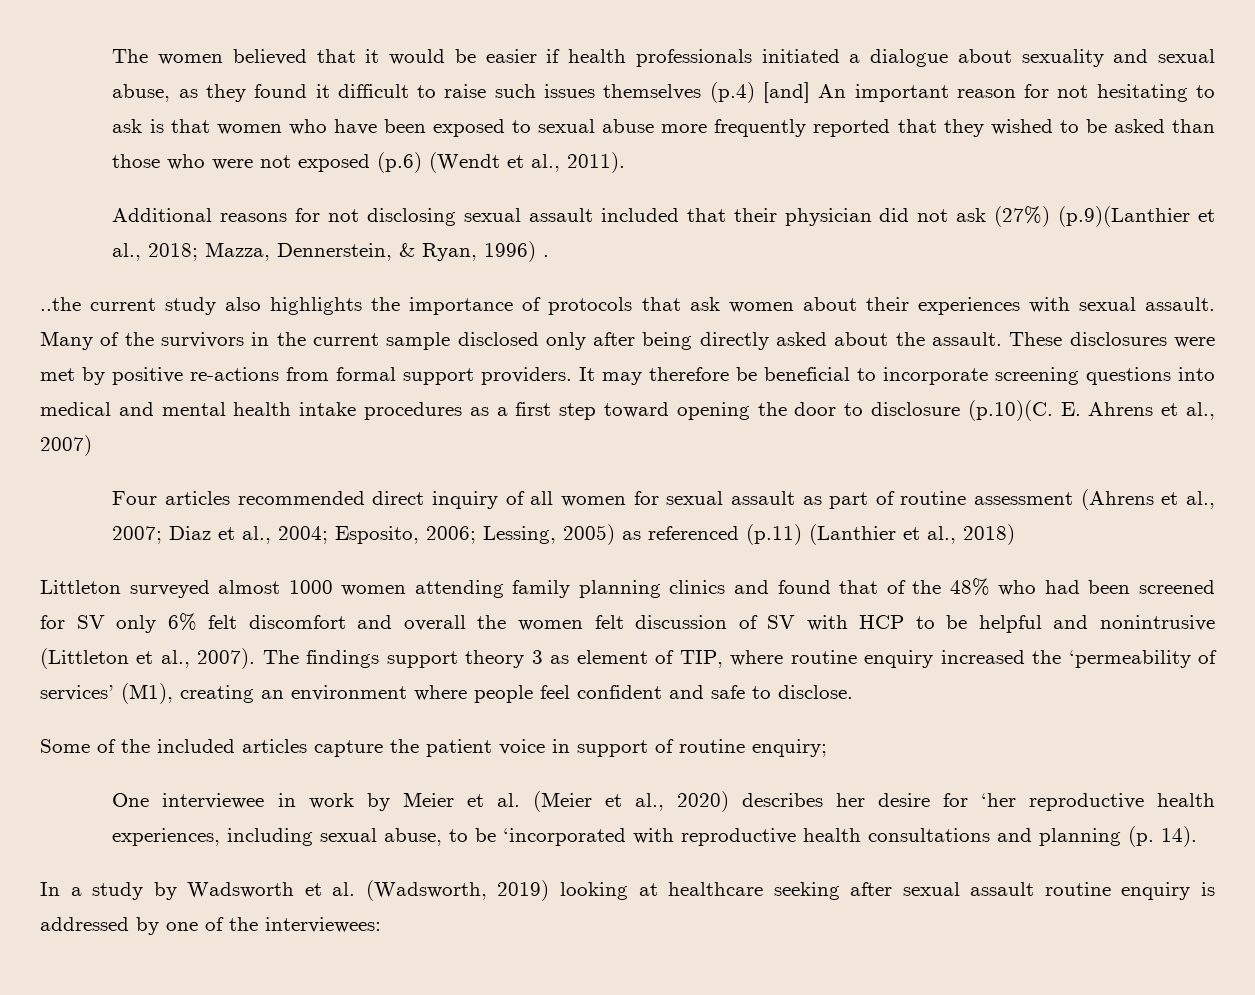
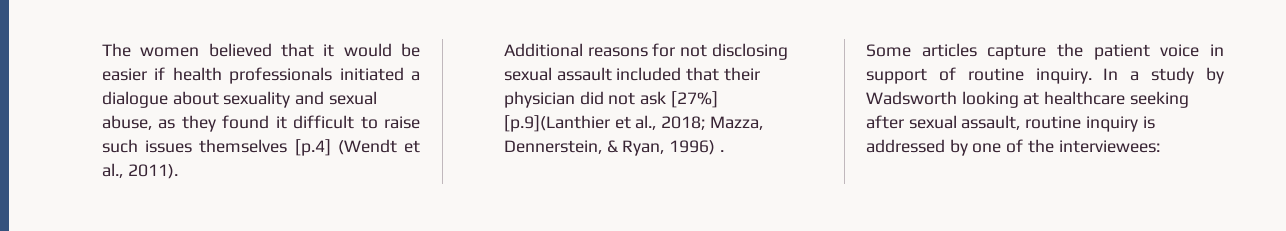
[709,82,1215,103] [112,119,1216,137] [112,152,423,173] (p.4) [and] An important reason for not hesitating to ask is that women who have been exposed to sexual abuse more frequently reported that they wished to be asked than those who were not exposed (p.6) -> [294,139,331,156] [p.4]
[994,206,1191,227] (27%) (p.9)(Lanthier -> [670,91,718,108] [503,115,610,132] [27%] [p.9](Lanthier
[40,297,1215,315] [40,331,1215,350] [40,367,1215,385] [40,400,1215,421] [40,435,92,456] [112,489,1216,510] [112,524,1016,545] [40,578,1215,598] [40,613,1215,633] [40,648,1218,669] [40,683,853,704] [40,739,235,753] ..the current study also highlights the importance of protocols that ask women about their experiences with sexual assault. Many of the survivors in the current sample disclosed only after being directly asked about the assault. These disclosures were met by positive re-actions from formal support providers. It may therefore be beneficial to incorporate screening questions into medical and mental health intake procedures as a first step toward opening the door to disclosure (p.10)(C. E. Ahrens et al., 2007) // Four articles recommended direct inquiry of all women for sexual assault as part of routine assessment (Ahrens et al., 2007; Diaz et al., 2004; Esposito, 2006; Lessing, 2005) as referenced (p.11) (Lanthier et al., 2018) // Littleton surveyed almost 1000 women attending family planning clinics and found that of the 48% who had been screened for SV only 6% felt discomfort and overall the women felt discussion of SV with HCP to be helpful and nonintrusive (Littleton et al., 2007). The findings support theory 3 as element of TIP, where routine enquiry increased the ‘permeability of services’ (M1), creating an environment where people feel confident and safe to disclose. // Some of the included -> [866,44,911,57] Some
[752,739,827,757] [112,791,1216,812] [112,826,1198,847] enquiry; // One interviewee in work by Meier et al. (Meier et al., 2020) describes her desire for ‘her reproductive health experiences, including sexual abuse, to be ‘incorporated with reproductive health consultations and planning (p. 14). // -> [1035,68,1092,84] inquiry.
[304,880,550,901] et al. (Wadsworth, 2019) -> (957, 98) none
[970,882,1191,900] assault routine enquiry -> [961,115,1138,132] assault, routine inquiry

